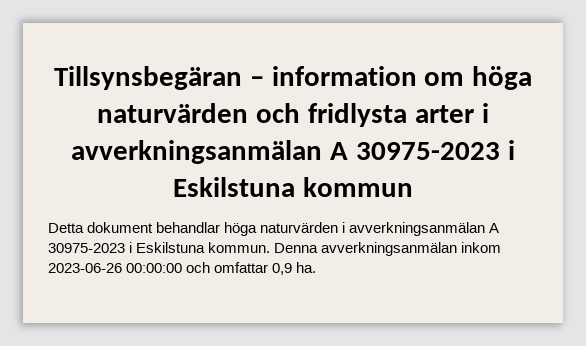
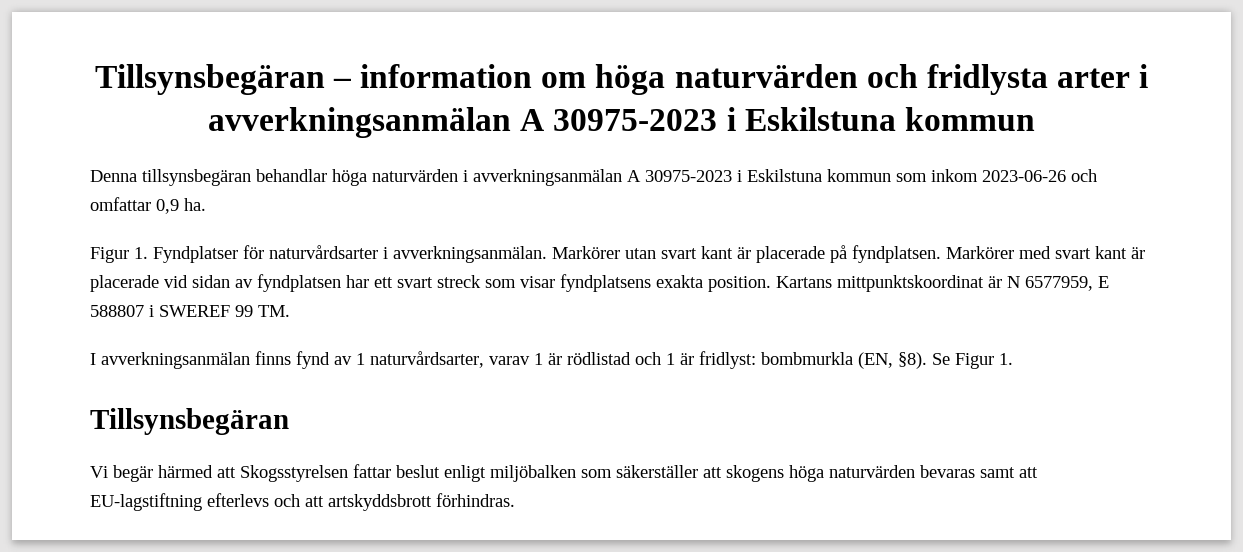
[48,222,154,233] Detta dokument -> [90,169,251,186] Denna tillsynsbegäran
[208,242,458,256] kommun. Denna avverkningsanmälan -> [827,169,927,182] kommun som
[126,263,183,273] 00:00:00 -> (1066, 176) none
(317, 267) none -> [90,245,1145,263] [90,274,1109,292] [90,305,290,317] [90,351,1013,369] [90,408,289,435] [90,464,1038,482] [90,493,515,511] // Figur 1. Fyndplatser för naturvårdsarter i avverkningsanmälan. Markörer utan svart kant är placerade på fyndplatsen. Markörer med svart kant är placerade vid sidan av fyndplatsen har ett svart streck som visar fyndplatsens exakta position. Kartans mittpunktskoordinat är N 6577959, E 588807 i SWEREF 99 TM. // I avverkningsanmälan finns fynd av 1 naturvårdsarter, varav 1 är rödlistad och 1 är fridlyst: bombmurkla (EN, §8). Se Figur 1. // Tillsynsbegäran // Vi begär härmed att Skogsstyrelsen fattar beslut enligt miljöbalken som säkerställer att skogens höga naturvärden bevaras samt att EU-lagstiftning efterlevs och att artskyddsbrott förhindras.

